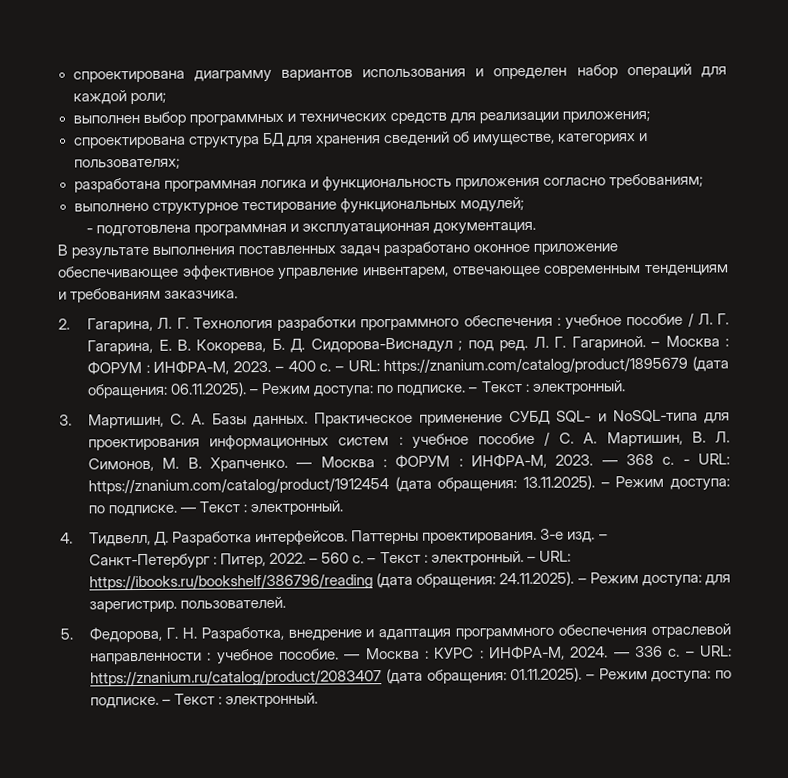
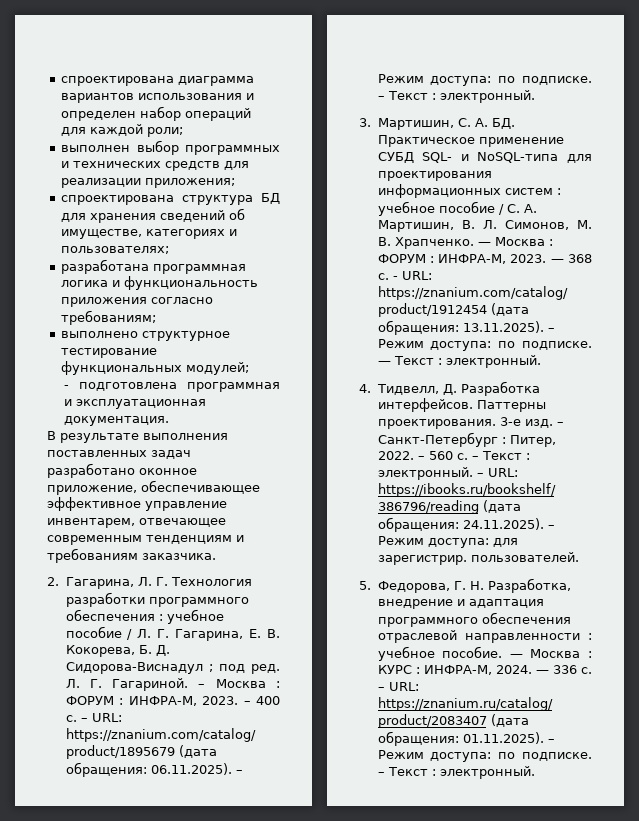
[72,69,272,83] спроектирована диаграмму -> [61,76,255,86] спроектирована диаграмма
[533,243,619,255] приложение -> [47,485,137,495] приложение,
[211,413,308,428] Базы данных. -> [491,118,515,129] БД.

